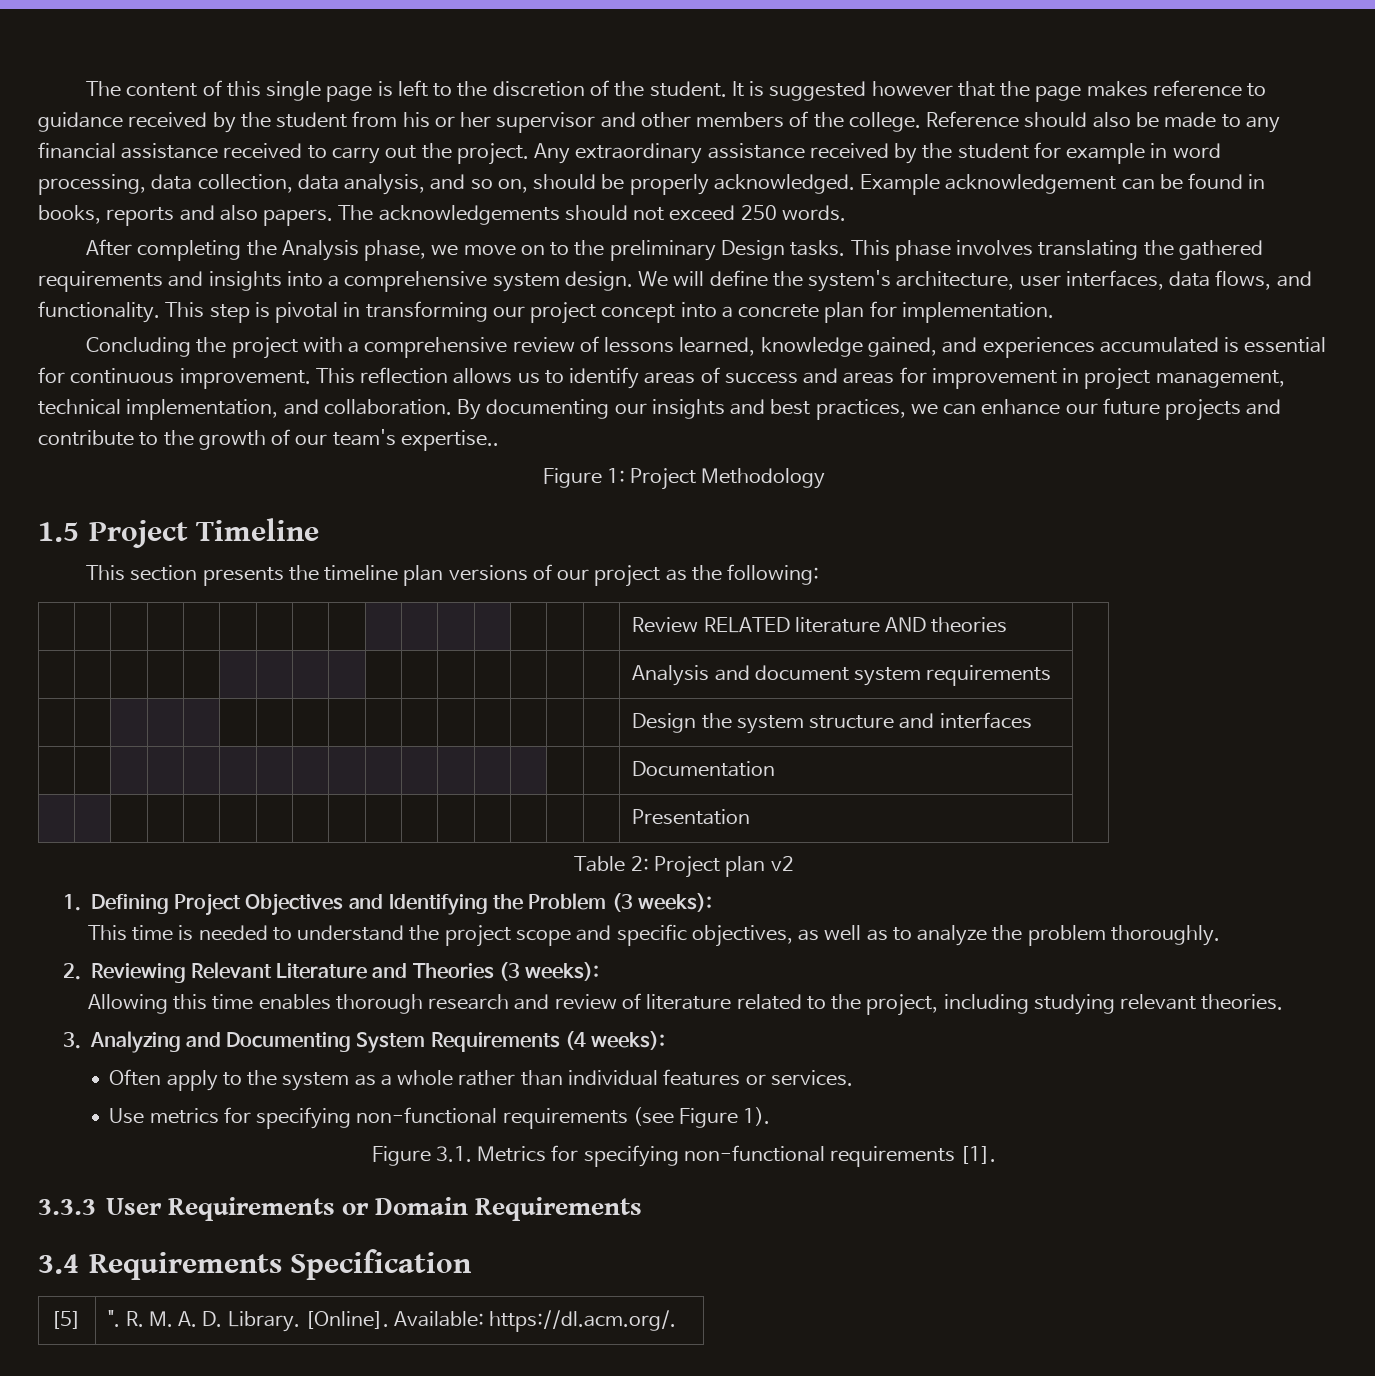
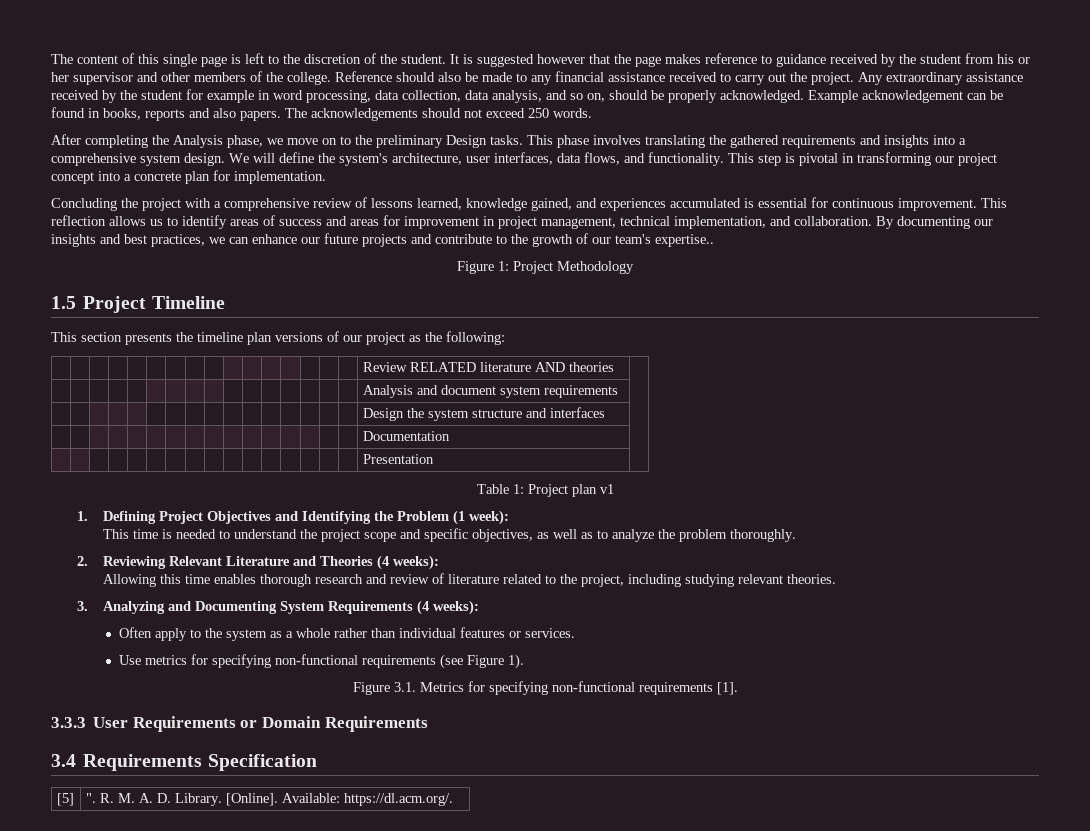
[630,856,649,871] 2: -> [512,484,524,494] 1:
[770,856,794,871] v2 -> [599,484,614,494] v1
[611,893,712,912] (3 weeks): -> [453,510,510,525] (1 week):
[498,962,520,981] (3 -> [377,555,390,570] (4

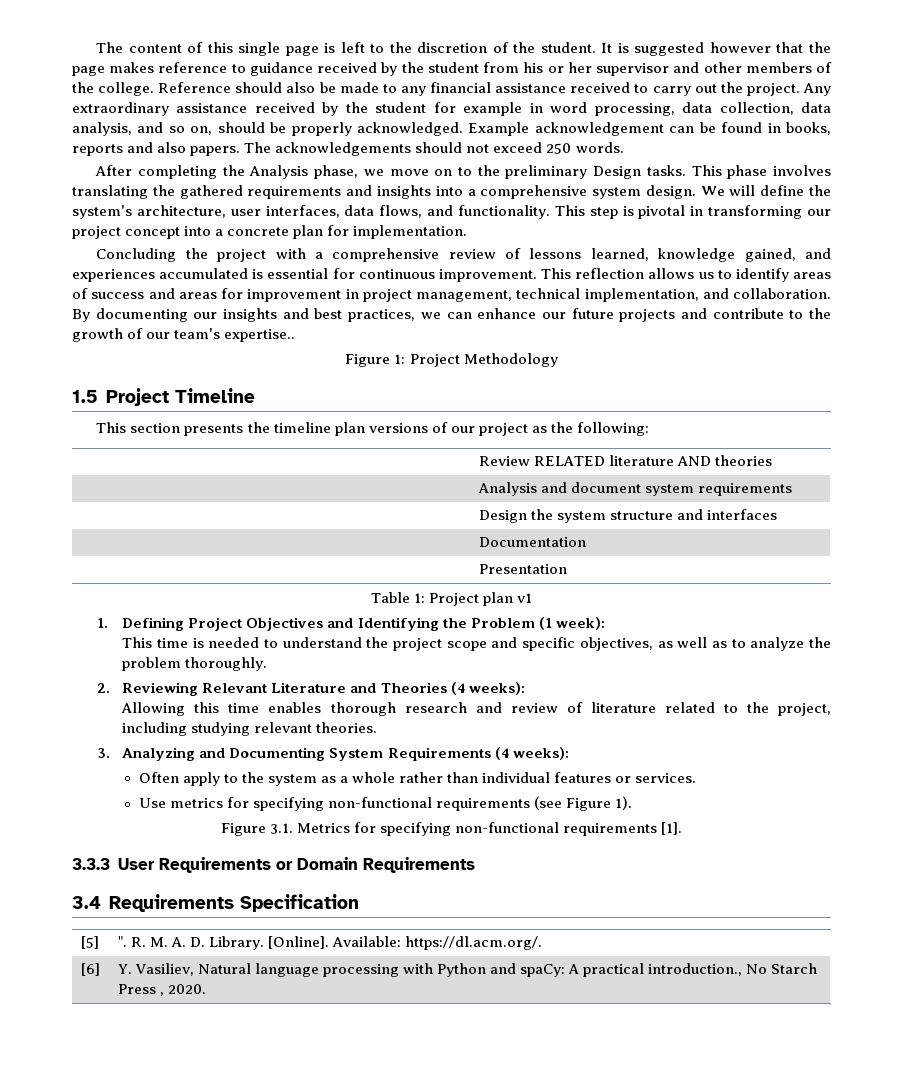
(453, 799) none -> [80,963,100,976] [117,963,818,977] [117,984,206,996] // [6] | Y. Vasiliev, Natural language processing with Python and spaCy: A practical introduction., No Starch Press , 2020.

